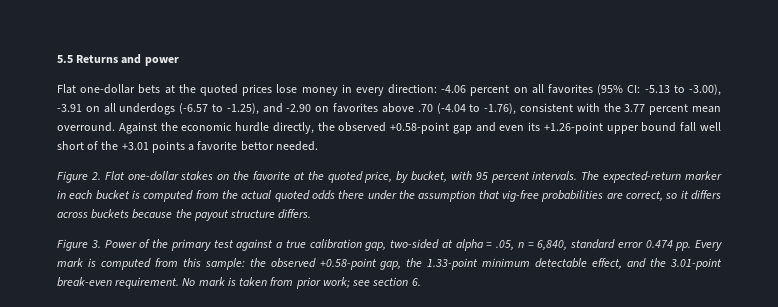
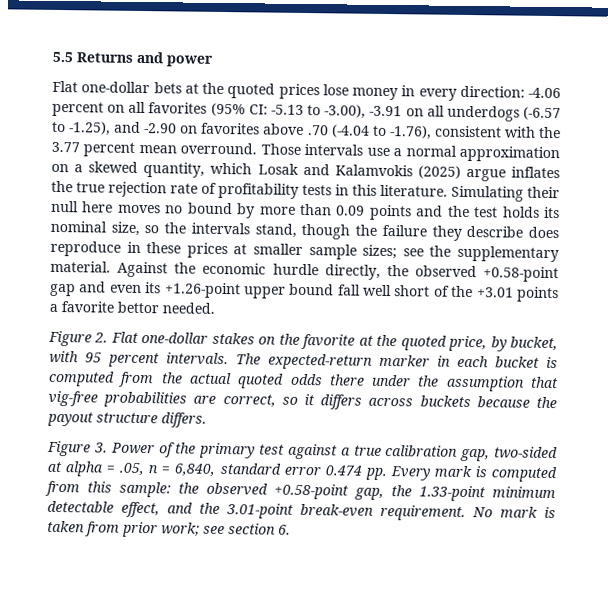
(115, 127) none -> [260,143,561,163] [51,161,561,182] [51,180,560,202] [51,200,560,221] [50,220,560,241] [50,240,559,263] [50,260,111,273] Those intervals use a normal approximation on a skewed quantity, which Losak and Kalamvokis (2025) argue inflates the true rejection rate of profitability tests in this literature. Simulating their null here moves no bound by more than 0.09 points and the test holds its nominal size, so the intervals stand, though the failure they describe does reproduce in these prices at smaller sample sizes; see the supplementary material.

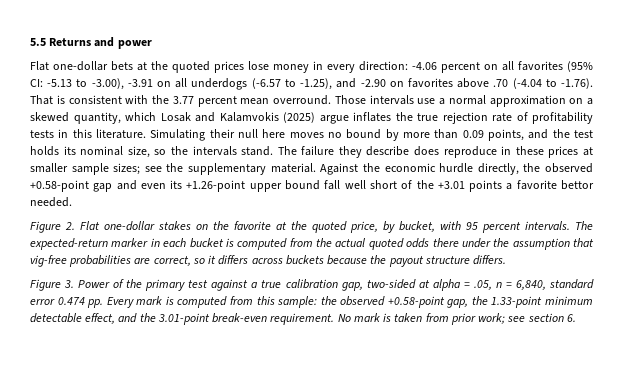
[388,125,432,140] -1.76), -> [561,78,593,89] [30,95,65,105] -1.76). That is
[368,204,412,221] points -> [487,129,524,141] points,
[254,223,378,240] stand, though the -> [241,146,297,156] stand. The

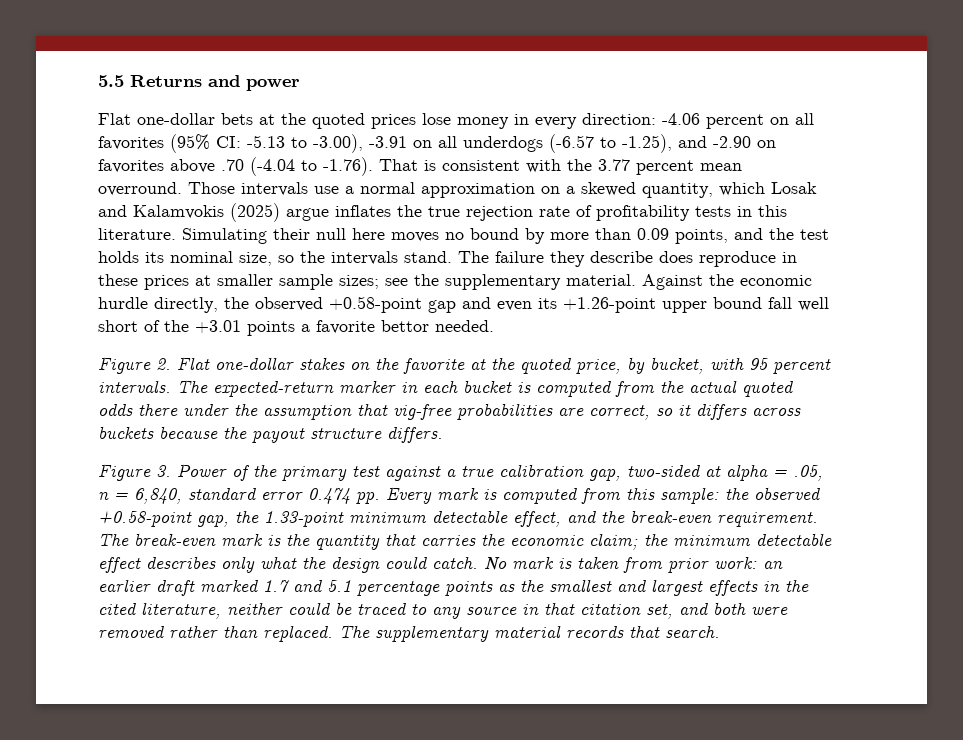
[157,313,210,325] 3.01-point -> (625, 516) none
(335, 319) none -> [98,533,832,550] [98,556,478,573] The break-even mark is the quantity that carries the economic claim; the minimum detectable effect describes only what the design could catch.
[478,313,576,324] work; see section 6. -> [714,556,783,569] [98,579,809,596] [98,602,788,619] [98,625,720,642] work: an earlier draft marked 1.7 and 5.1 percentage points as the smallest and largest effects in the cited literature, neither could be traced to any source in that citation set, and both were removed rather than replaced. The supplementary material records that search.

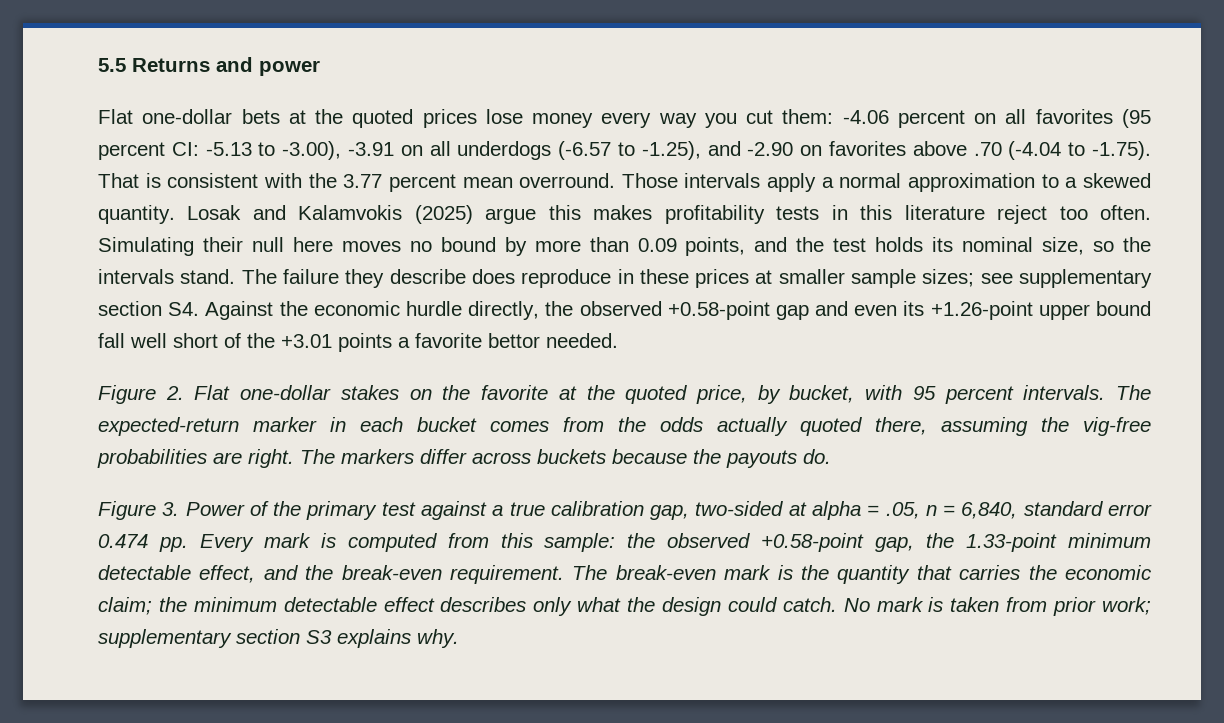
[514,113,656,129] in every direction: -> [601,109,834,128] every way you cut them:
[170,134,210,153] (95% -> [1122,109,1152,128] [98,142,165,160] (95 percent
[323,157,373,176] -1.76). -> [1091,141,1151,160] -1.75).
[314,186,339,194] use -> [767,173,817,192] apply
[541,186,560,194] on -> [1041,174,1059,188] to
[642,182,765,198] quantity, which -> [98,205,175,224] quantity.
[335,205,787,221] [98,228,176,240] inflates the true rejection rate of profitability tests in this literature. -> [548,205,1151,224] this makes profitability tests in this literature reject too often.
[414,274,636,290] the supplementary material. -> [1019,269,1152,288] [98,301,200,316] supplementary section S4.
[517,380,794,397] [98,403,747,420] is computed from the actual quoted odds there under the assumption that vig-free probabilities are correct, so it differs -> [490,417,1151,436] [97,449,467,468] comes from the odds actually quoted there, assuming the vig-free probabilities are right. The markers differ
[252,426,443,443] payout structure differs. -> [726,449,831,468] payouts do.
[714,556,783,569] [98,579,809,596] [98,602,788,619] [98,625,720,642] work: an earlier draft marked 1.7 and 5.1 percentage points as the smallest and largest effects in the cited literature, neither could be traced to any source in that citation set, and both were removed rather than replaced. The supplementary material records that search. -> [1102,597,1152,615] [98,629,459,648] work; supplementary section S3 explains why.

